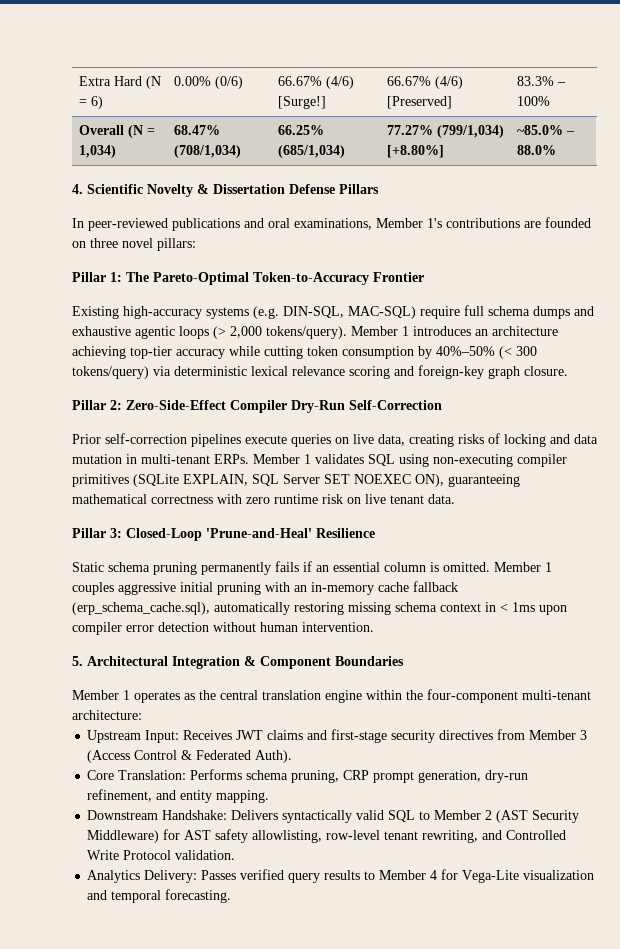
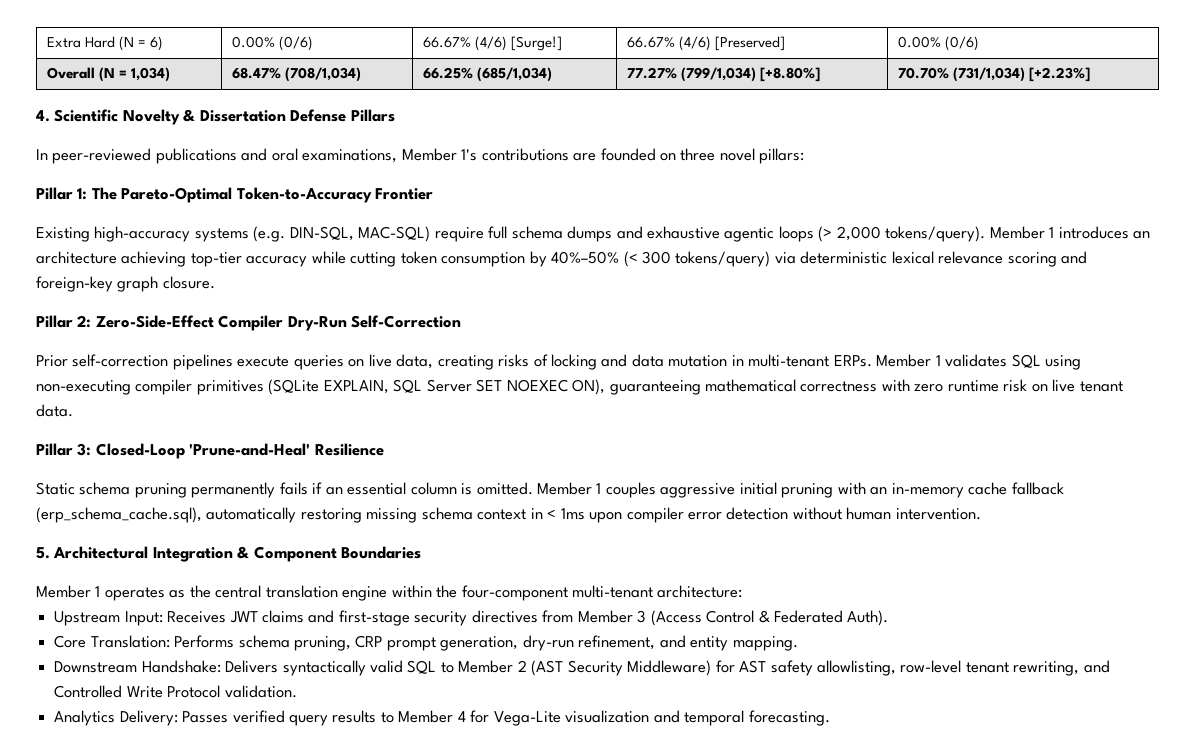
[516,76,566,86] [516,96,550,106] 83.3% – 100% -> [898,36,980,51] 0.00% (0/6)
[516,125,575,135] [516,145,556,155] ~85.0% – 88.0% -> [898,67,1091,82] 70.70% (731/1,034) [+2.23%]

